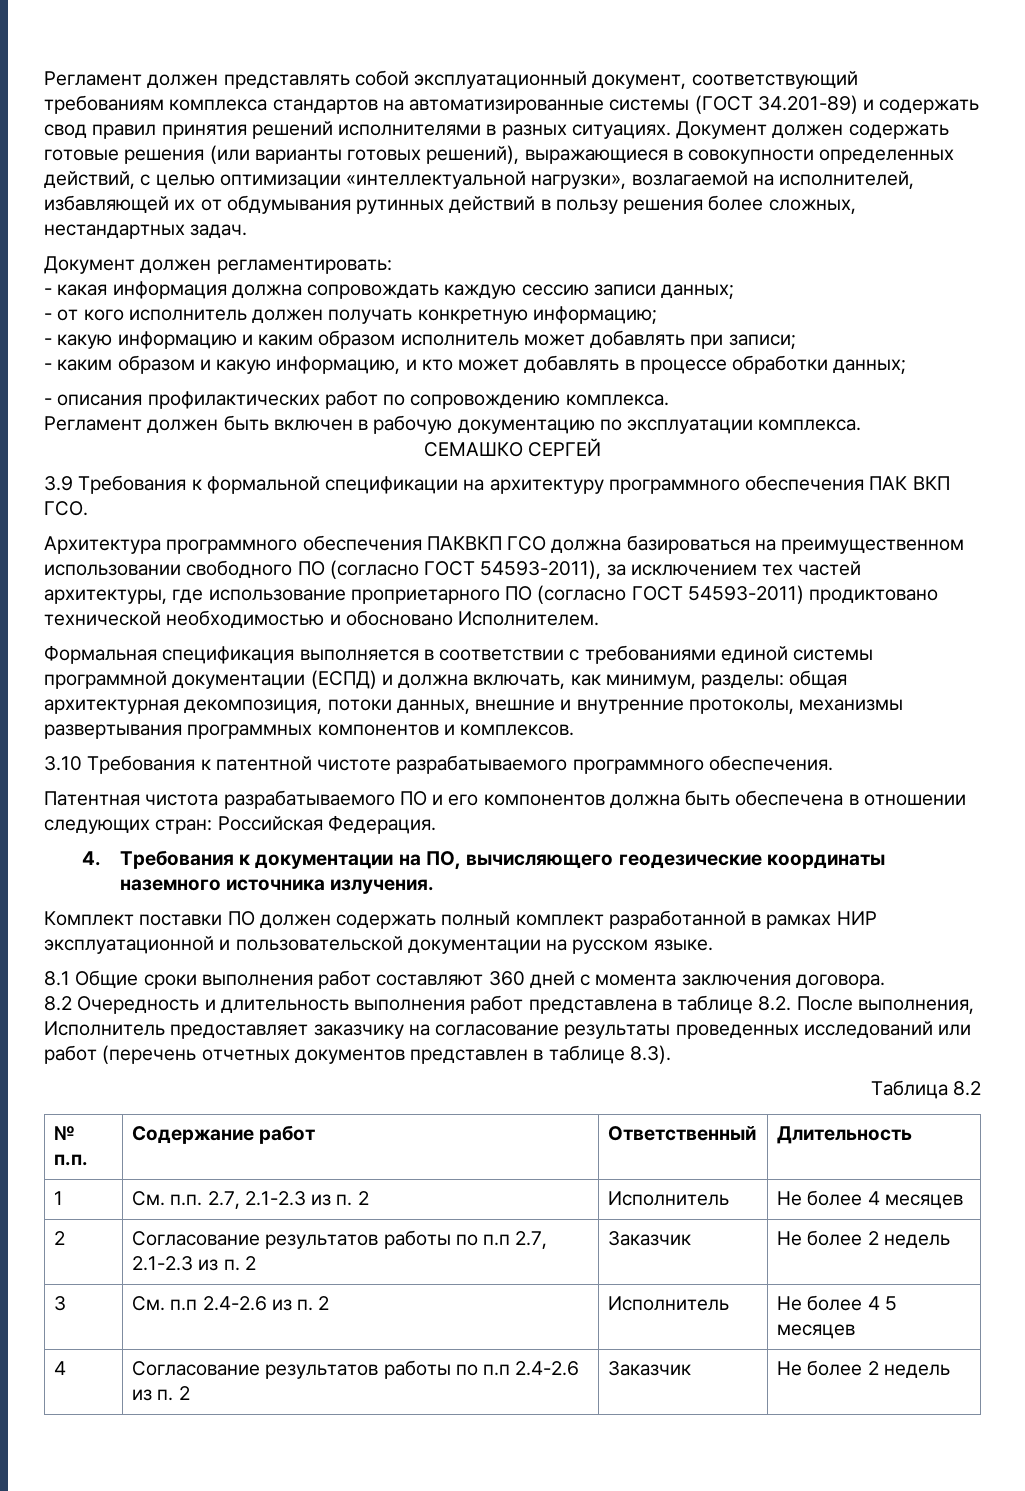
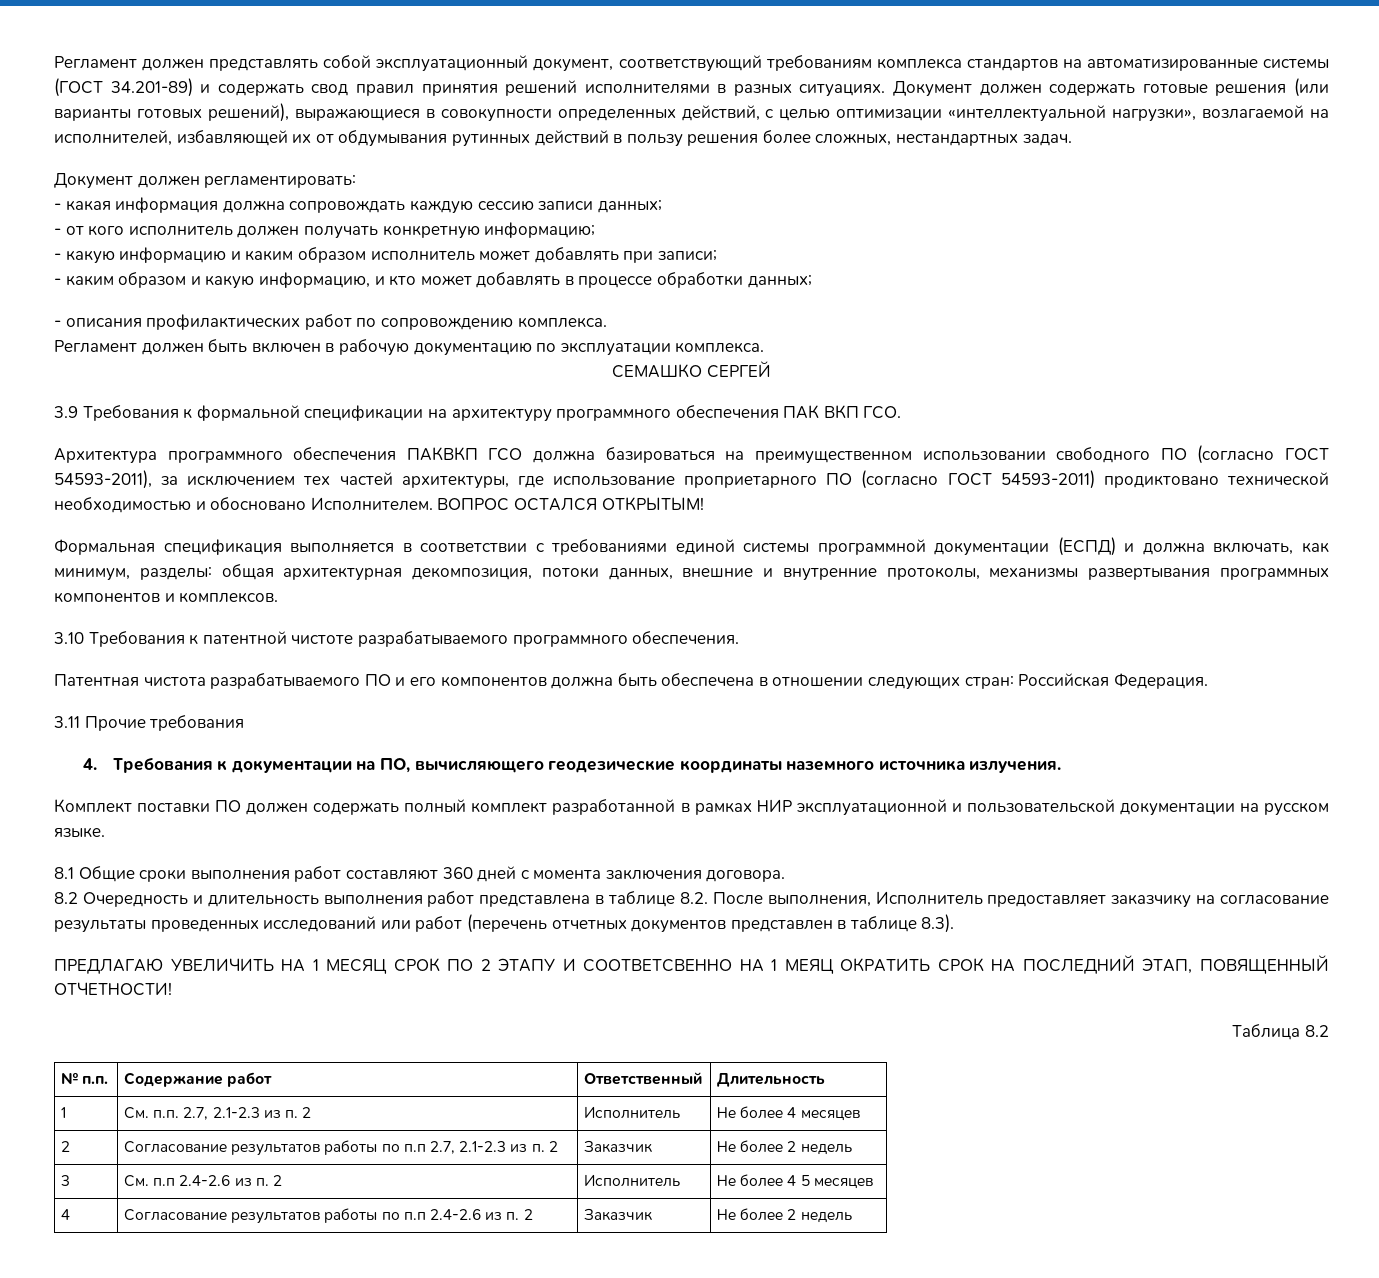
(600, 618) none -> [437,497,704,511] ВОПРОС ОСТАЛСЯ ОТКРЫТЫМ!
(436, 824) none -> [54,715,245,731] // 3.11 Прочие требования
(671, 1054) none -> [54,955,1329,974] [54,982,172,996] // ПРЕДЛАГАЮ УВЕЛИЧИТЬ НА 1 МЕСЯЦ СРОК ПО 2 ЭТАПУ И СООТВЕТСВЕННО НА 1 МЕЯЦ ОКРАТИТЬ СРОК НА ПОСЛЕДНИЙ ЭТАП, ПОВЯЩЕННЫЙ ОТЧЕТНОСТИ!

